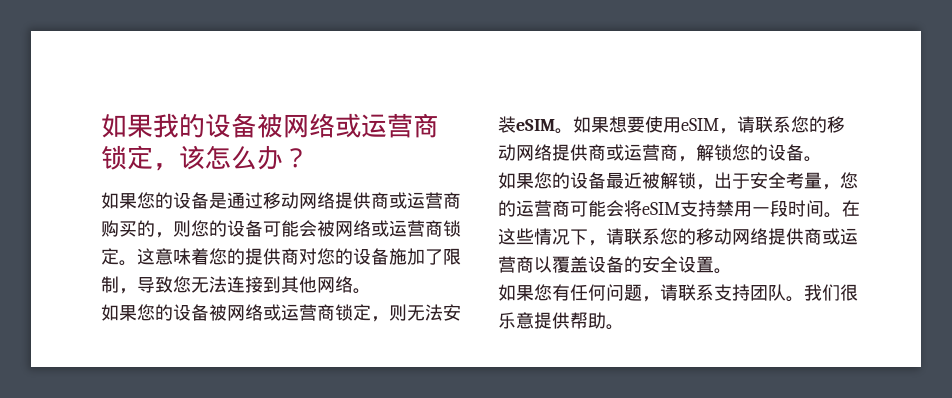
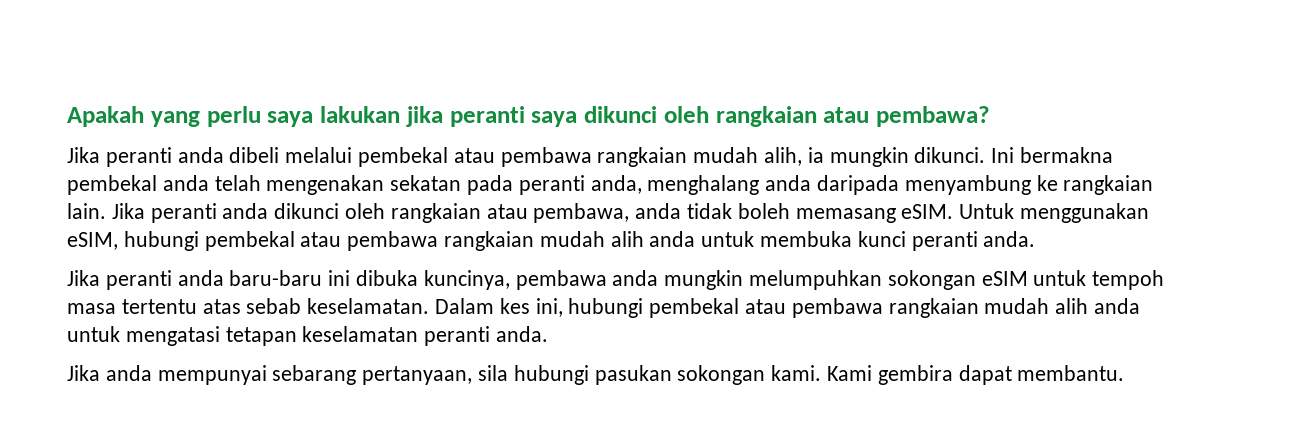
[101,113,439,138] [101,145,309,171] [101,192,461,209] [101,220,461,238] [101,248,461,266] [101,276,371,294] [101,304,461,322] [498,116,845,134] [498,144,822,162] [498,172,858,190] [498,200,860,218] [498,228,858,246] [498,256,732,274] [498,284,858,302] [498,312,624,330] 如果我的设备被网络或运营商锁定，该怎么办？ // 如果您的设备是通过移动网络提供商或运营商购买的，则您的设备可能会被网络或运营商锁定。这意味着您的提供商对您的设备施加了限制，导致您无法连接到其他网络。 // 如果您的设备被网络或运营商锁定，则无法安装eSIM。如果想要使用eSIM，请联系您的移动网络提供商或运营商，解锁您的设备。 // 如果您的设备最近被解锁，出于安全考量，您的运营商可能会将eSIM支持禁用一段时间。在这些情况下，请联系您的移动网络提供商或运营商以覆盖设备的安全设置。 // 如果您有任何问题，请联系支持团队。我们很乐意提供帮助。 -> [67,106,990,127] [67,147,1114,167] [67,175,1154,195] [67,203,1150,223] [67,231,1036,251] [67,270,1165,290] [67,298,1141,318] [67,326,549,346] [67,365,1125,385] Apakah yang perlu saya lakukan jika peranti saya dikunci oleh rangkaian atau pembawa? // Jika peranti anda dibeli melalui pembekal atau pembawa rangkaian mudah alih, ia mungkin dikunci. Ini bermakna pembekal anda telah mengenakan sekatan pada peranti anda, menghalang anda daripada menyambung ke rangkaian lain. Jika peranti anda dikunci oleh rangkaian atau pembawa, anda tidak boleh memasang eSIM. Untuk menggunakan eSIM, hubungi pembekal atau pembawa rangkaian mudah alih anda untuk membuka kunci peranti anda. // Jika peranti anda baru-baru ini dibuka kuncinya, pembawa anda mungkin melumpuhkan sokongan eSIM untuk tempoh masa tertentu atas sebab keselamatan. Dalam kes ini, hubungi pembekal atau pembawa rangkaian mudah alih anda untuk mengatasi tetapan keselamatan peranti anda. // Jika anda mempunyai sebarang pertanyaan, sila hubungi pasukan sokongan kami. Kami gembira dapat membantu.

